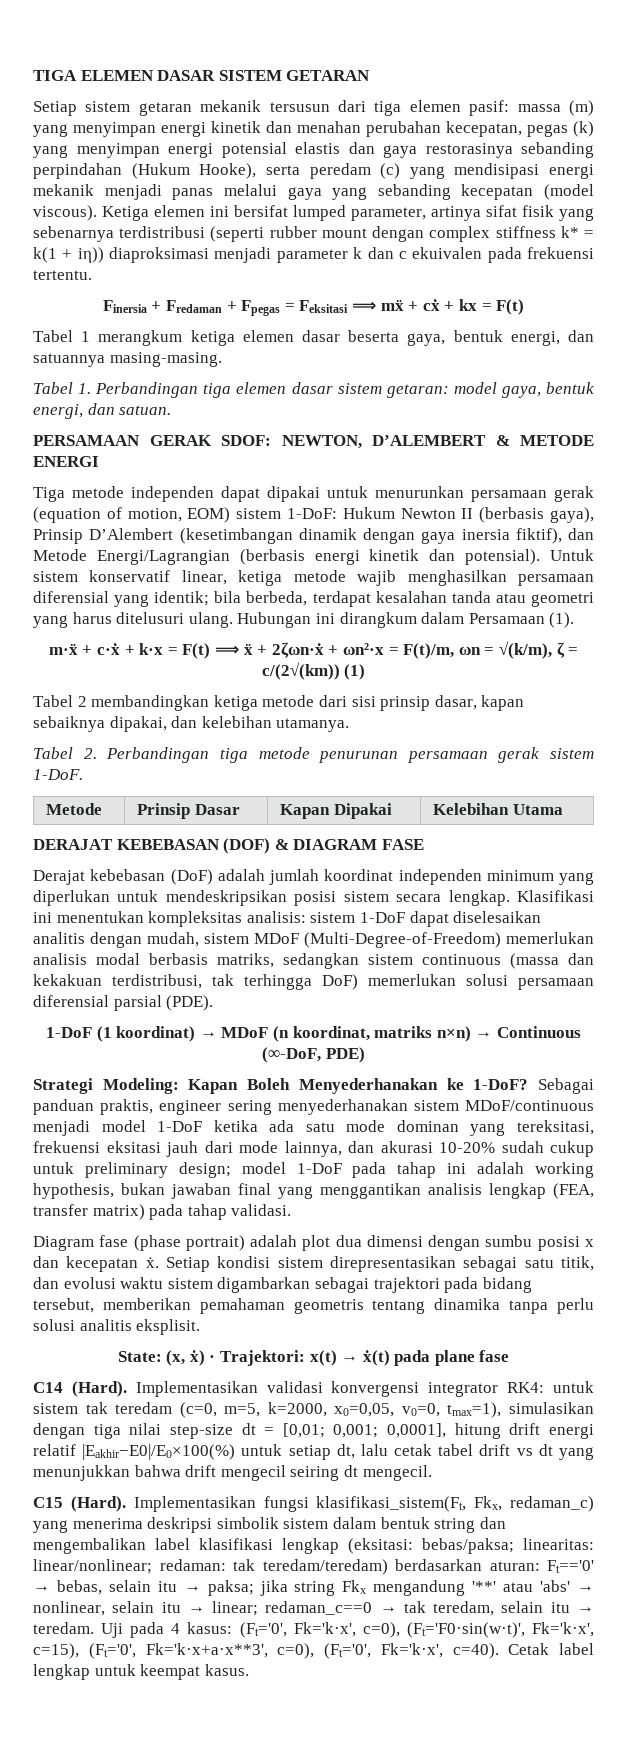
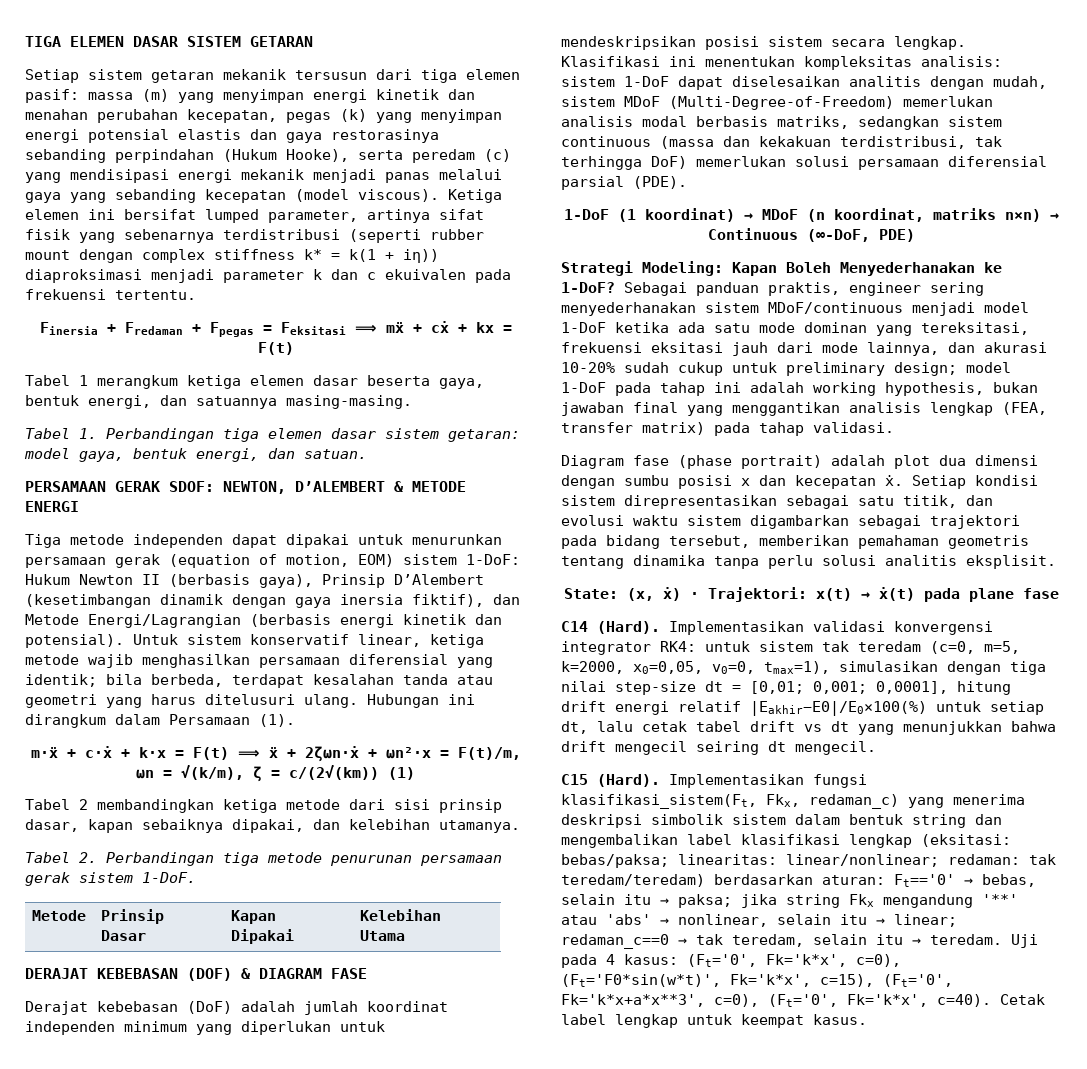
[293,1622,594,1638] Fk='k·x', c=0), (Ft='F0·sin(w·t)', Fk='k·x', -> [766,954,901,967] [561,974,811,987] Fk='k*x', c=0), (Ft='F0*sin(w*t)', Fk='k*x',
[145,1643,268,1658] Fk='k·x+a·x**3', -> [561,994,705,1007] Fk='k*x+a*x**3',
[380,1643,443,1658] Fk='k·x', -> [847,994,928,1007] Fk='k*x',

